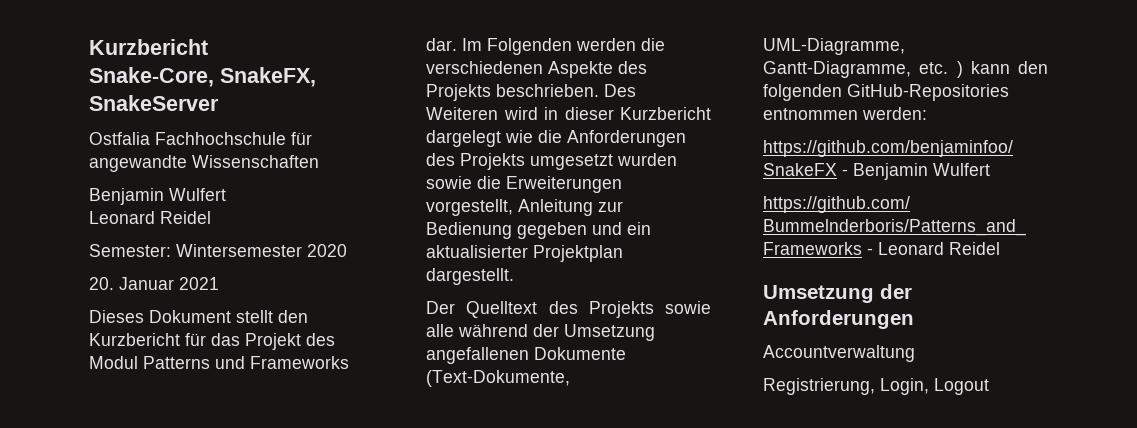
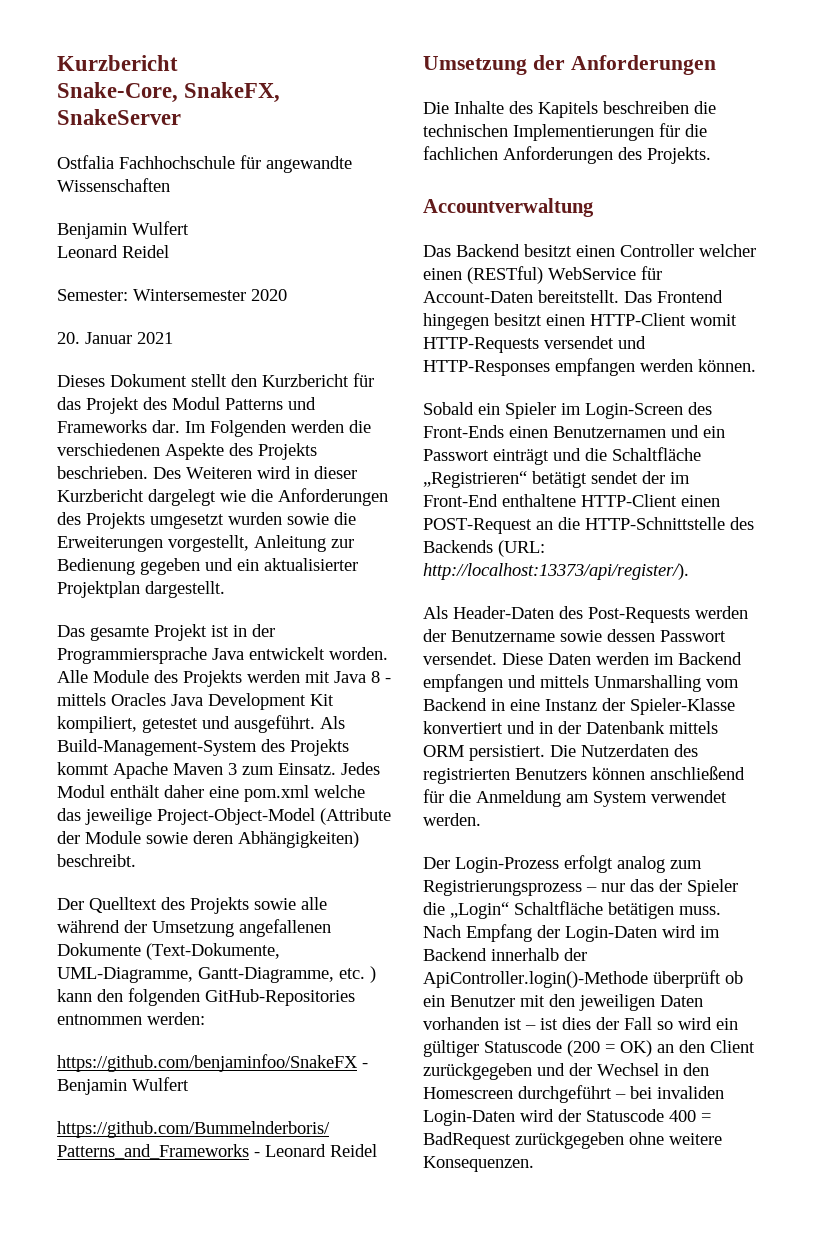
(514, 276) none -> [57,624,275,641] [57,647,388,664] [57,670,391,687] [57,693,334,710] [57,715,345,733] [57,739,349,756] [57,762,380,779] [57,785,365,802] [57,808,391,825] [57,831,359,848] [57,854,136,867] // Das gesamte Projekt ist in der Programmiersprache Java entwickelt worden. Alle Module des Projekts werden mit Java 8 - mittels Oracles Java Development Kit kompiliert, getestet und ausgeführt. Als Build-Management-System des Projekts kommt Apache Maven 3 zum Einsatz. Jedes Modul enthält daher eine pom.xml welche das jeweilige Project-Object-Model (Attribute der Module sowie deren Abhängigkeiten) beschreibt.
[763,345,915,362] [763,378,989,395] Accountverwaltung // Registrierung, Login, Logout -> [423,101,716,118] [423,123,707,141] [423,146,711,164] [423,198,594,217] [423,244,756,257] [423,266,662,284] [423,290,723,303] [423,313,737,330] [423,336,646,353] [423,358,756,376] [423,402,712,419] [423,425,725,438] [423,447,701,465] [423,471,690,488] [423,494,720,507] [423,517,754,534] [423,540,545,557] [423,563,689,580] [423,606,748,623] [423,629,726,642] [423,652,742,665] [423,674,739,692] [423,698,735,715] [423,721,718,734] [423,744,698,761] [423,766,745,784] [423,789,727,807] [423,813,481,826] [423,855,702,873] [423,879,738,896] [423,901,721,919] [423,924,720,942] [423,948,587,961] [423,970,743,988] [423,994,703,1011] [423,1017,738,1030] [423,1040,755,1057] [423,1063,709,1080] [423,1085,724,1103] [423,1109,711,1126] [423,1132,722,1149] [423,1156,534,1172] Die Inhalte des Kapitels beschreiben die technischen Implementierungen für die fachlichen Anforderungen des Projekts. // Accountverwaltung // Das Backend besitzt einen Controller welcher einen (RESTful) WebService für Account-Daten bereitstellt. Das Frontend hingegen besitzt einen HTTP-Client womit HTTP-Requests versendet und HTTP-Responses empfangen werden können. // Sobald ein Spieler im Login-Screen des Front-Ends einen Benutzernamen und ein Passwort einträgt und die Schaltfläche „Registrieren“ betätigt sendet der im Front-End enthaltene HTTP-Client einen POST-Request an die HTTP-Schnittstelle des Backends (URL: http://localhost:13373/api/register/). // Als Header-Daten des Post-Requests werden der Benutzername sowie dessen Passwort versendet. Diese Daten werden im Backend empfangen und mittels Unmarshalling vom Backend in eine Instanz der Spieler-Klasse konvertiert und in der Datenbank mittels ORM persistiert. Die Nutzerdaten des registrierten Benutzers können anschließend für die Anmeldung am System verwendet werden. // Der Login-Prozess erfolgt analog zum Registrierungsprozess – nur das der Spieler die „Login“ Schaltfläche betätigen muss. Nach Empfang der Login-Daten wird im Backend innerhalb der ApiController.login()-Methode überprüft ob ein Benutzer mit den jeweiligen Daten vorhanden ist – ist dies der Fall so wird ein gültiger Statuscode (200 = OK) an den Client zurückgegeben und der Wechsel in den Homescreen durchgeführt – bei invaliden Login-Daten wird der Statuscode 400 = BadRequest zurückgegeben ohne weitere Konsequenzen.

